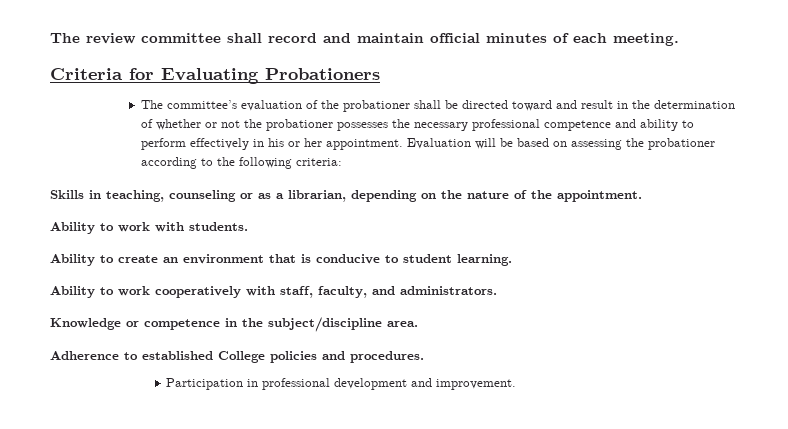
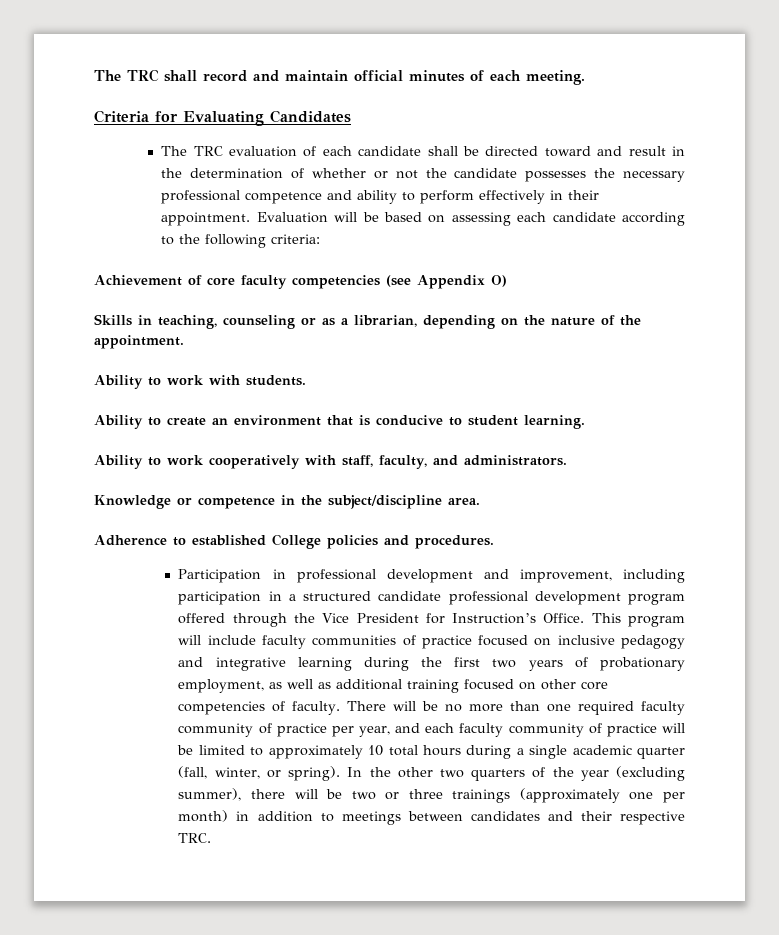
[50,33,221,44] The review committee -> [94,69,159,82] The TRC
[265,68,380,80] [140,100,237,109] Probationers // The committee’s -> [270,110,351,123] [161,146,223,156] Candidates // The TRC
[320,100,410,112] the probationer -> [322,146,422,156] each candidate
[265,119,333,131] probationer -> [454,168,518,178] candidate
[267,138,322,147] his or her -> [568,190,600,200] their
[625,138,715,150] the probationer -> [517,212,616,222] each candidate
(342, 162) none -> [94,275,507,289] // Achievement of core faculty competencies (see Appendix O)
[436,379,517,390] improvement. -> [519,569,685,583] [178,591,686,605] [178,613,685,627] [178,635,685,649] [178,657,686,671] [178,679,609,693] [178,701,685,715] [178,723,685,737] [177,745,685,759] [178,766,686,781] [178,788,685,803] [178,810,685,825] [178,833,212,843] improvement, including participation in a structured candidate professional development program offered through the Vice President for Instruction’s Office. This program will include faculty communities of practice focused on inclusive pedagogy and integrative learning during the first two years of probationary employment, as well as additional training focused on other core competencies of faculty. There will be no more than one required faculty community of practice per year, and each faculty community of practice will be limited to approximately 10 total hours during a single academic quarter (fall, winter, or spring). In the other two quarters of the year (excluding summer), there will be two or three trainings (approximately one per month) in addition to meetings between candidates and their respective TRC.

